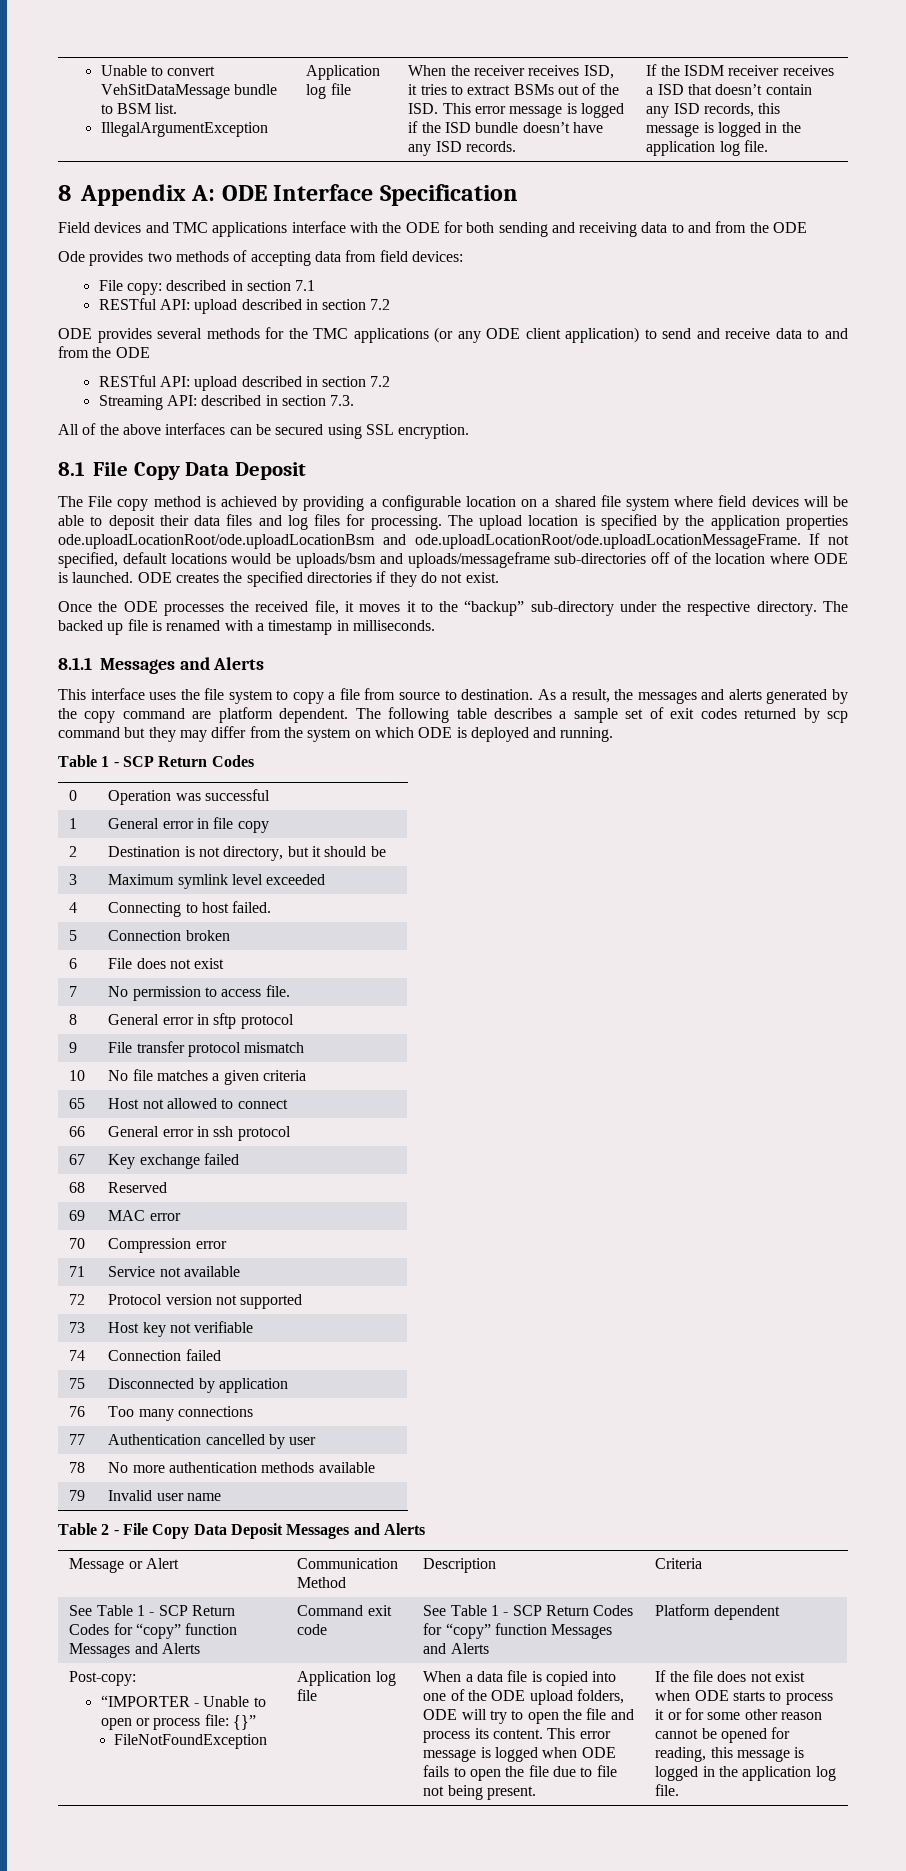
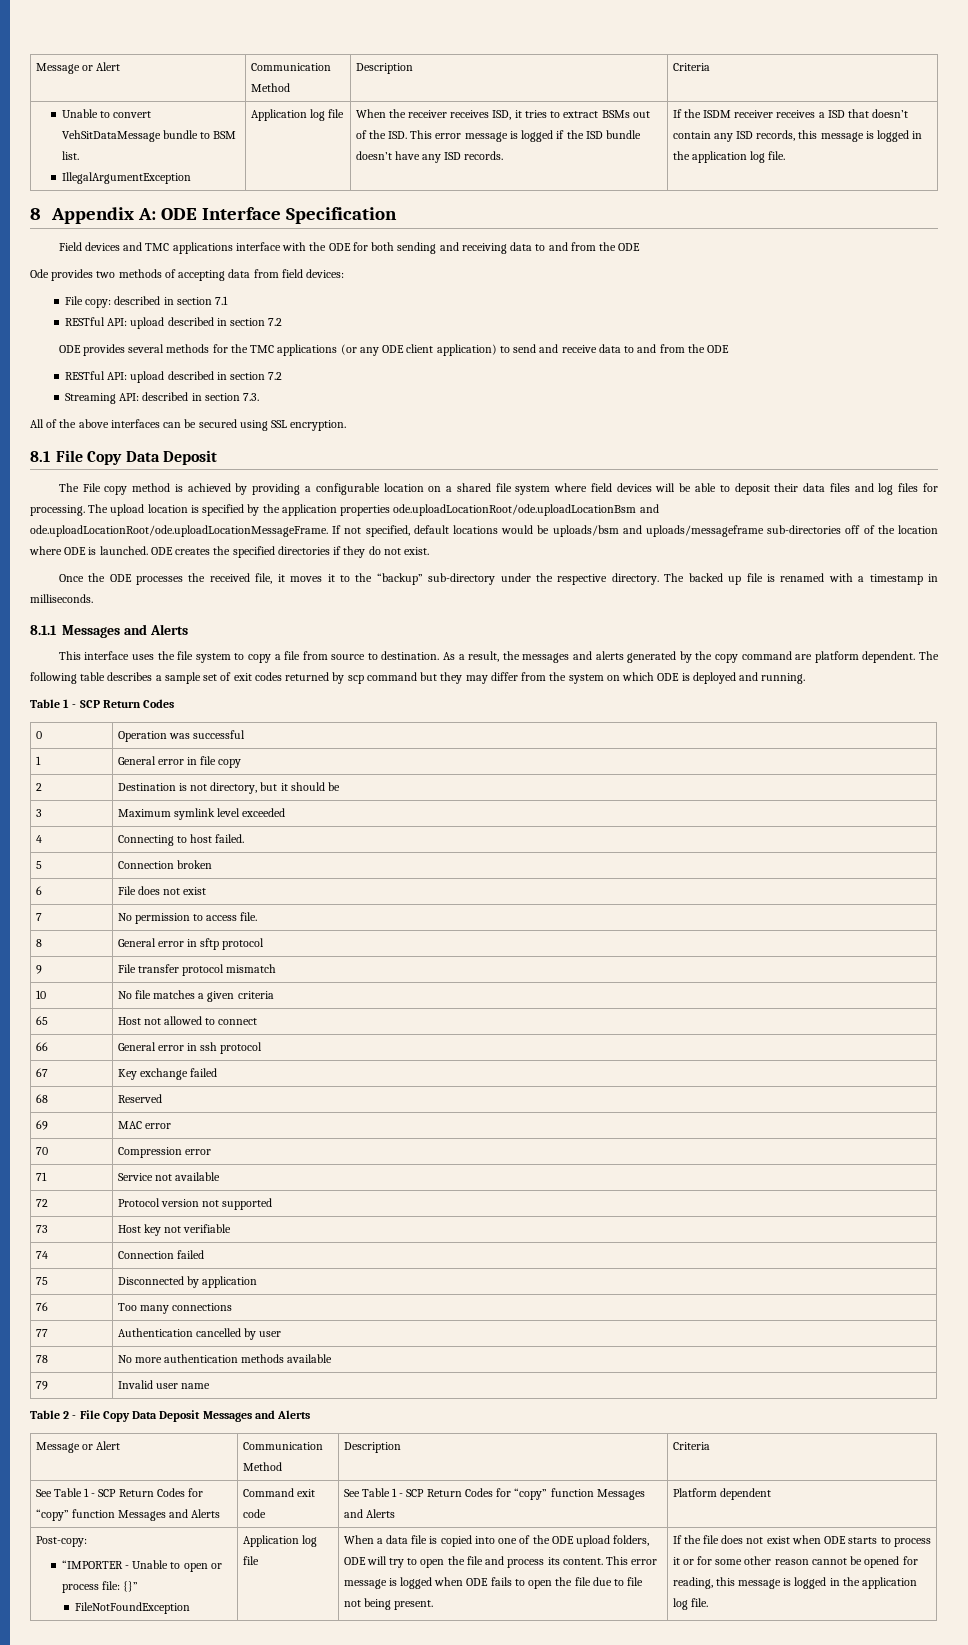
(100, 70) none -> [35,62,121,74] [250,63,331,71] [250,83,290,92] [355,63,413,74] [672,63,710,71] Message or Alert | Communication Method | Description | Criteria //

